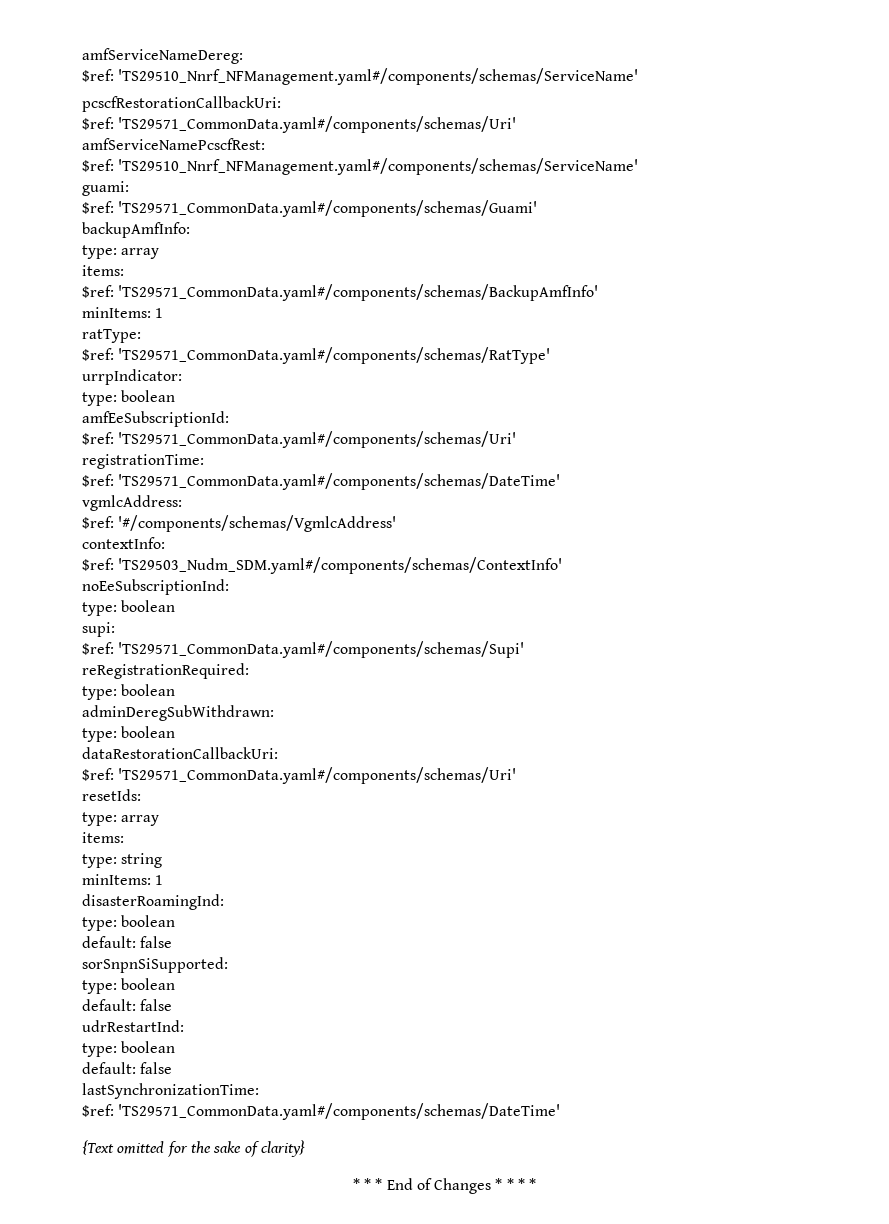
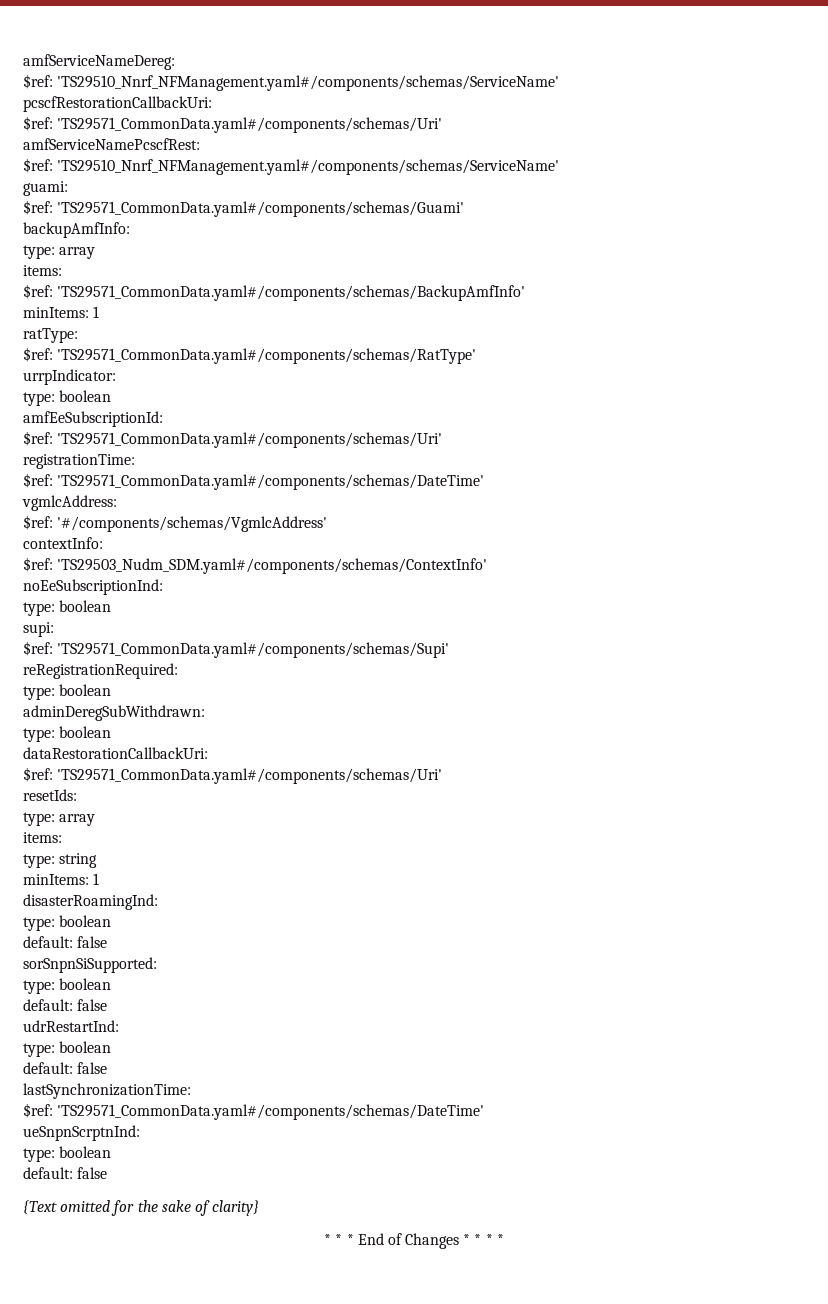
(561, 1111) none -> [23,1125,140,1141] [23,1146,112,1162] [23,1167,108,1179] // ueSnpnScrptnInd: // type: boolean // default: false

